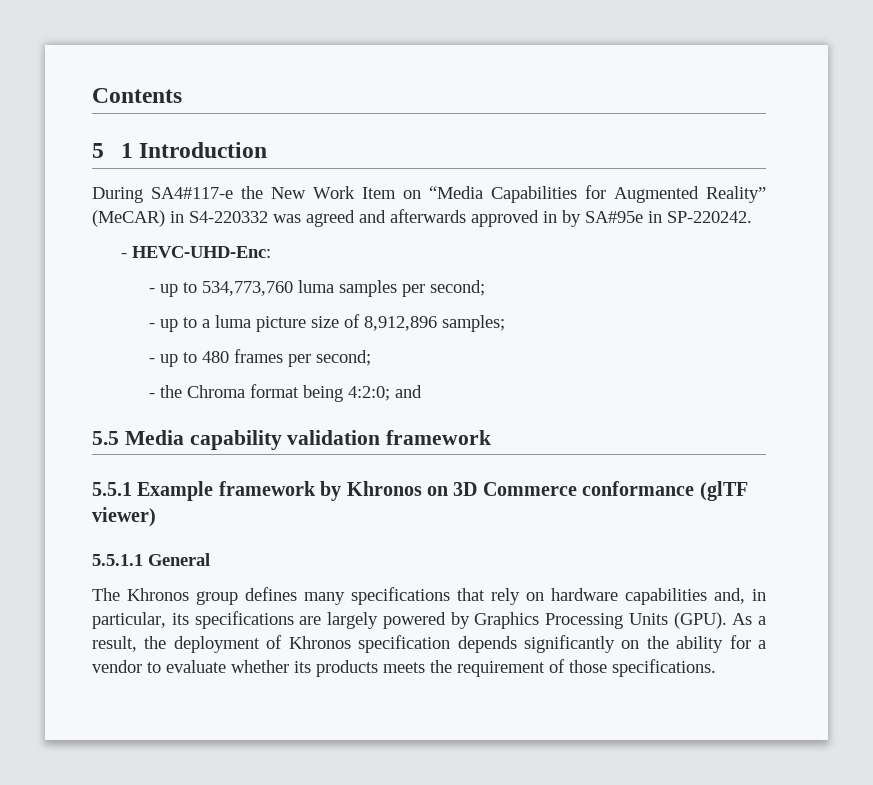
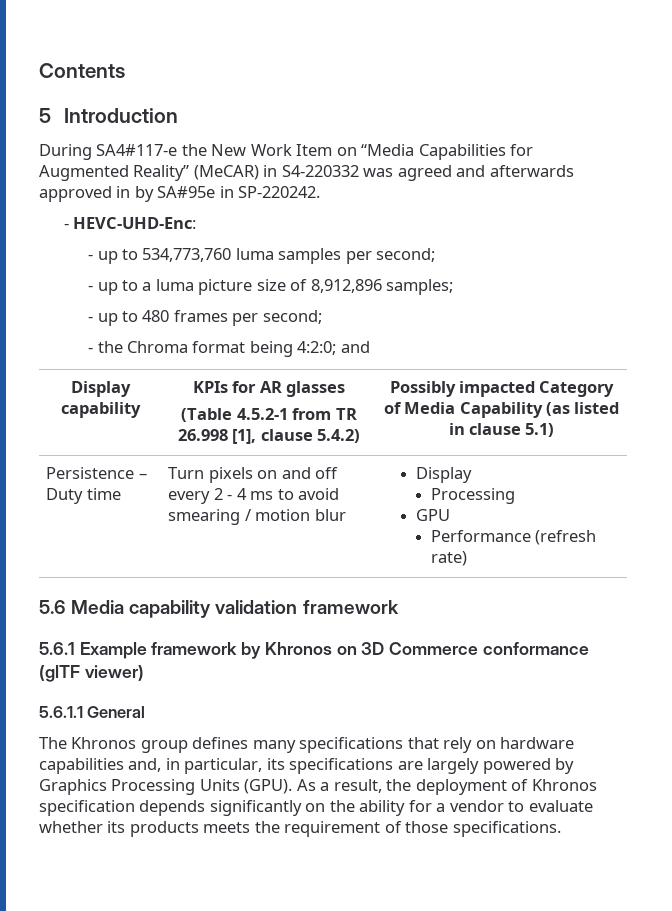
[120,143,133,158] 1 -> (51, 115) none
[92,431,119,445] // 5.5 -> [71,381,131,397] [61,402,141,418] [192,381,346,397] [181,408,357,422] [177,429,361,444] [389,381,615,397] [383,402,620,418] [448,423,555,437] [46,467,147,479] [46,488,121,504] [168,467,339,483] [168,488,340,504] [168,509,346,525] [416,467,473,483] [430,488,515,504] [416,509,451,521] [430,530,597,545] [430,551,467,566] [39,600,66,614] // Display capability | KPIs for AR glasses // (Table 4.5.2-1 from TR 26.998 [1], clause 5.4.2) | Possibly impacted Category of Media Capability (as listed in clause 5.1) // Persistence – Duty time | Turn pixels on and off every 2 - 4 ms to avoid smearing / motion blur | Display // Processing // GPU // Performance (refresh rate) // 5.6
[92,482,132,496] 5.5.1 -> [39,642,75,655] 5.6.1
[92,554,143,566] 5.5.1.1 -> [39,706,83,718] 5.6.1.1

